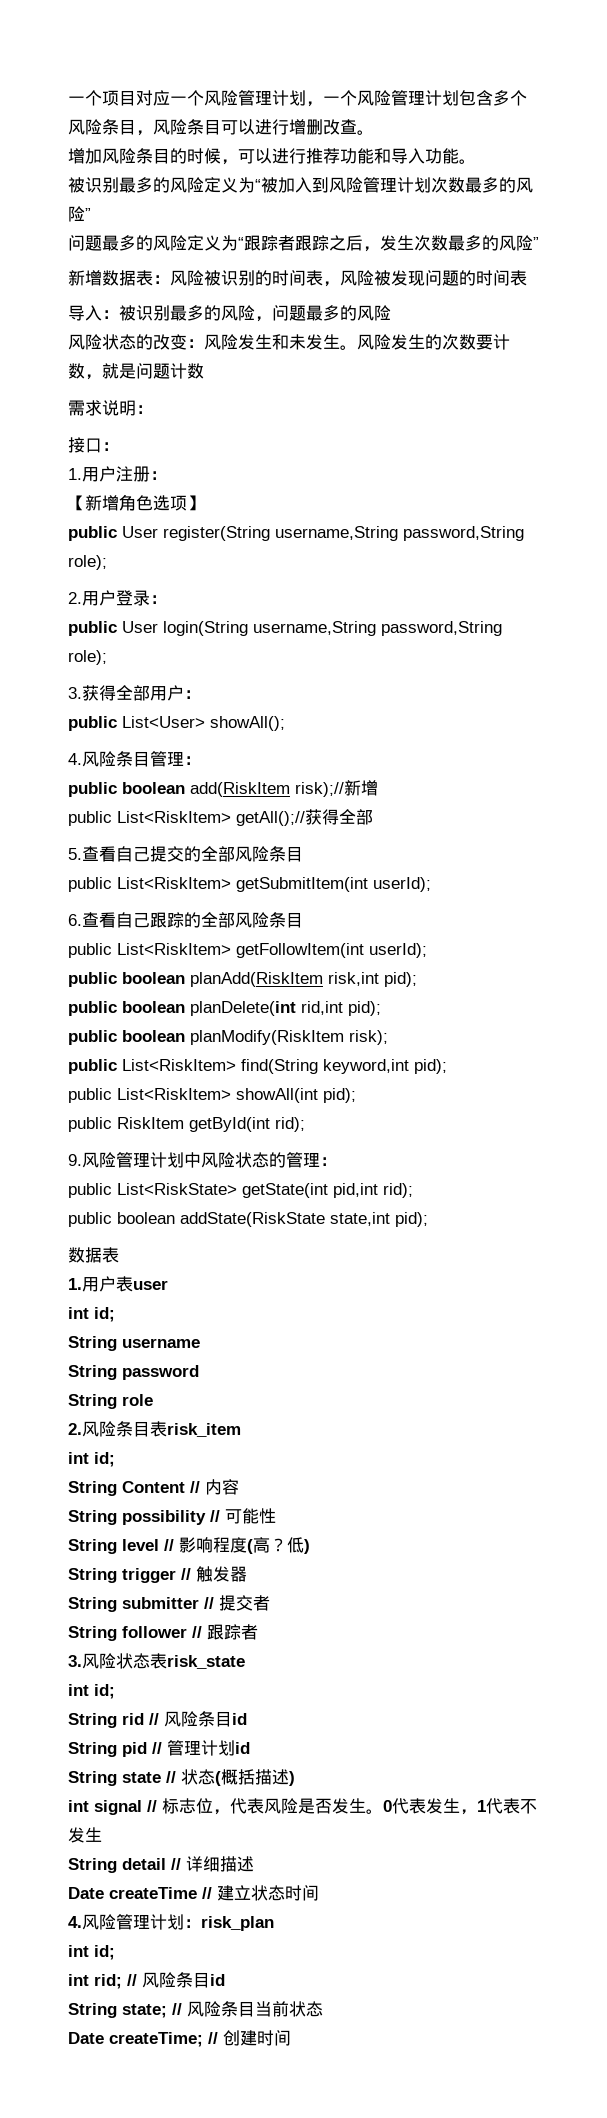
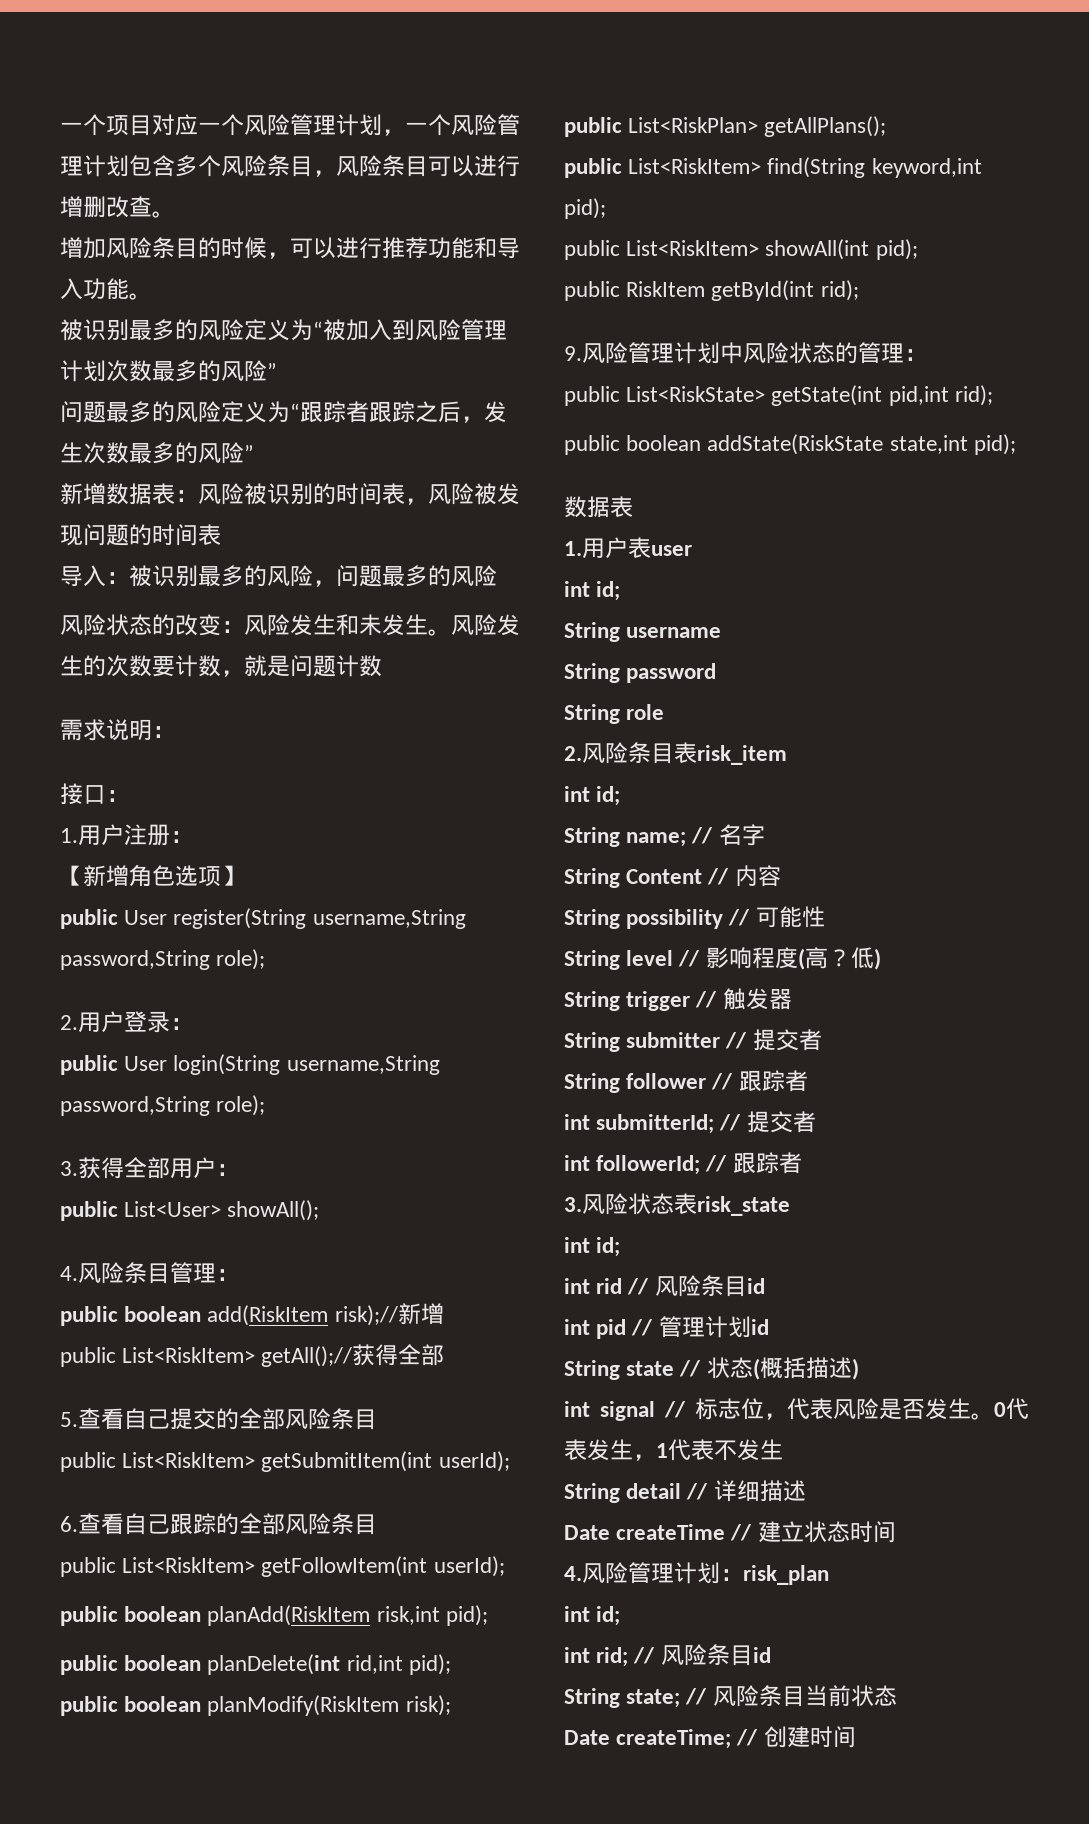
(388, 1037) none -> [564,116,887,137] // public List<RiskPlan> getAllPlans();
(115, 1459) none -> [564,824,765,847] // String name; // 名字
(258, 1632) none -> [564,1111,816,1134] [564,1152,802,1175] // int submitterId; // 提交者 // int followerId; // 跟踪者
[68,1713,117,1728] String -> [564,1278,590,1294] int
[68,1742,117,1757] String -> [564,1319,590,1335] int

